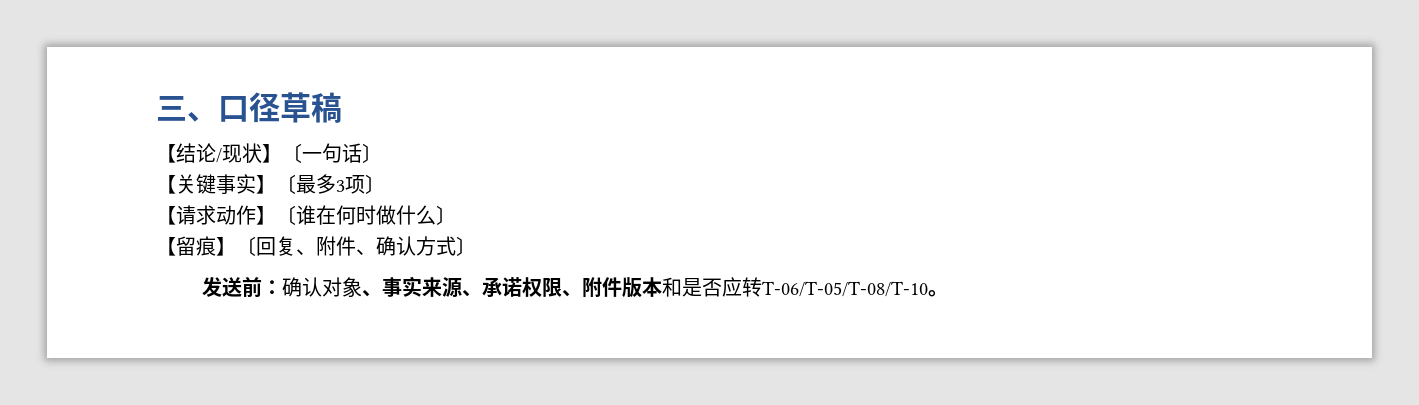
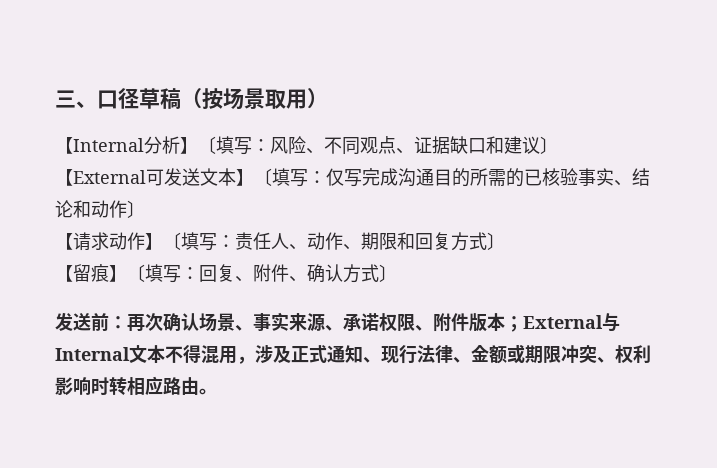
[156,143,382,163] [156,174,385,194] [156,205,436,225] // 【结论/现状】〔一句话〕 // 【关键事实】〔最多3项〕 // 【请求动作】〔谁在何时做什么 -> [181,88,328,110] [55,136,558,155] [55,168,650,187] [55,200,145,218] [55,232,487,251] （按场景取用） // 【Internal分析】〔填写：风险、不同观点、证据缺口和建议〕 // 【External可发送文本】〔填写：仅写完成沟通目的所需的已核验事实、结论和动作〕 // 【请求动作】〔填写：责任人、动作、期限和回复方式
(256, 246) none -> [145,264,199,283] 填写：
[282,277,363,297] 确认对象 -> [127,313,235,332] 再次确认场景
[662,277,929,297] 和是否应转T-06/T-05/T-08/T-10 -> [505,313,620,332] [55,344,651,364] [55,376,199,396] ；External与Internal文本不得混用，涉及正式通知、现行法律、金额或期限冲突、权利影响时转相应路由

